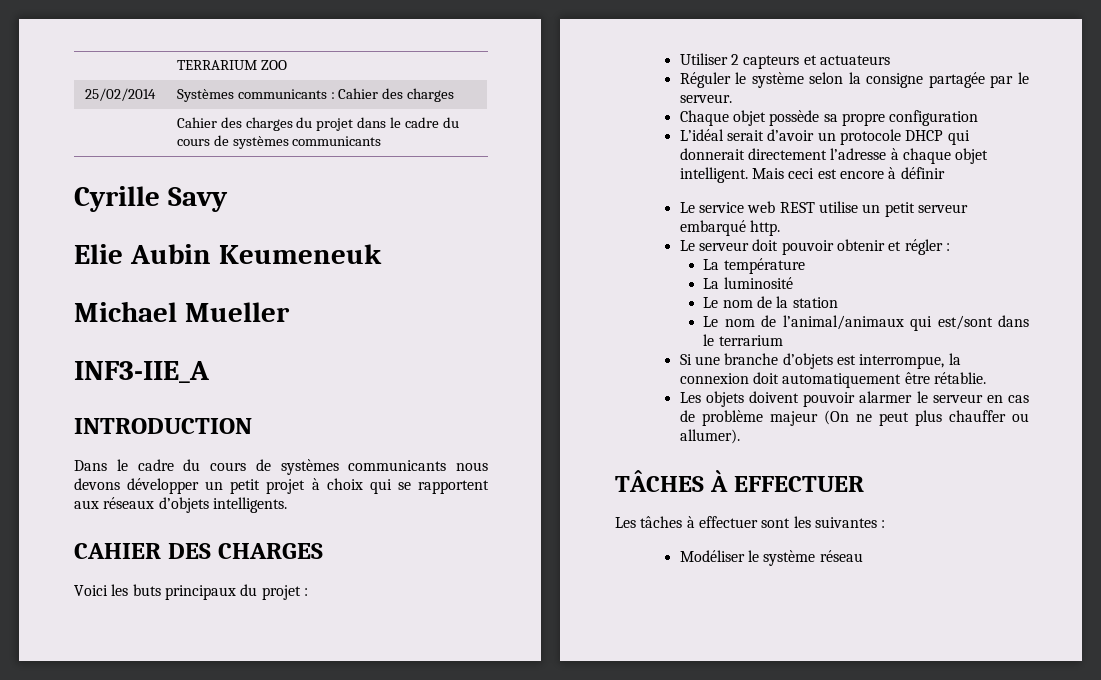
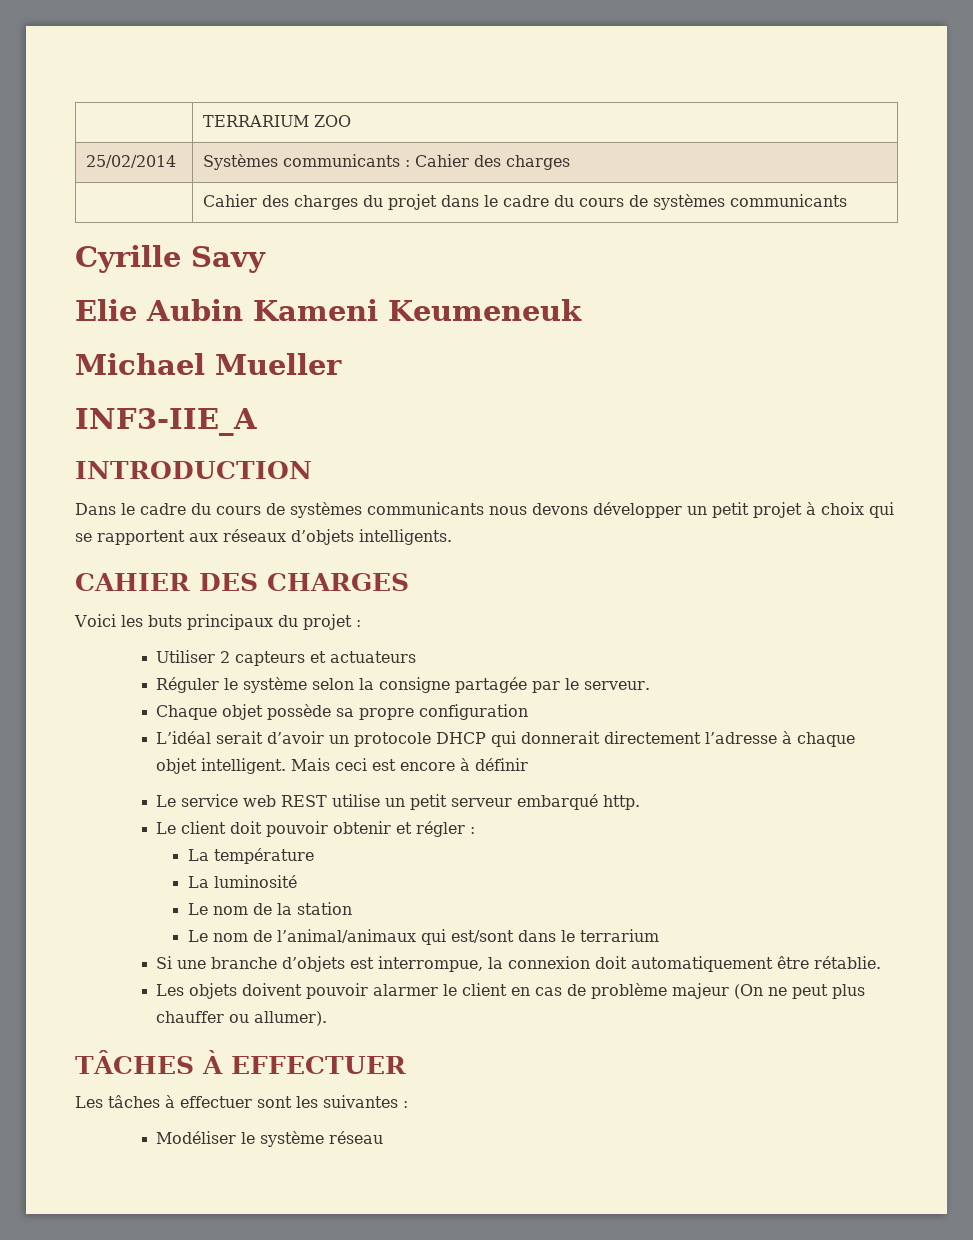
(211, 254) none -> [253,299,378,321] Kameni
[699,242,750,251] serveur -> [181,821,227,834] client
[932,394,983,403] serveur -> [462,983,508,996] client

